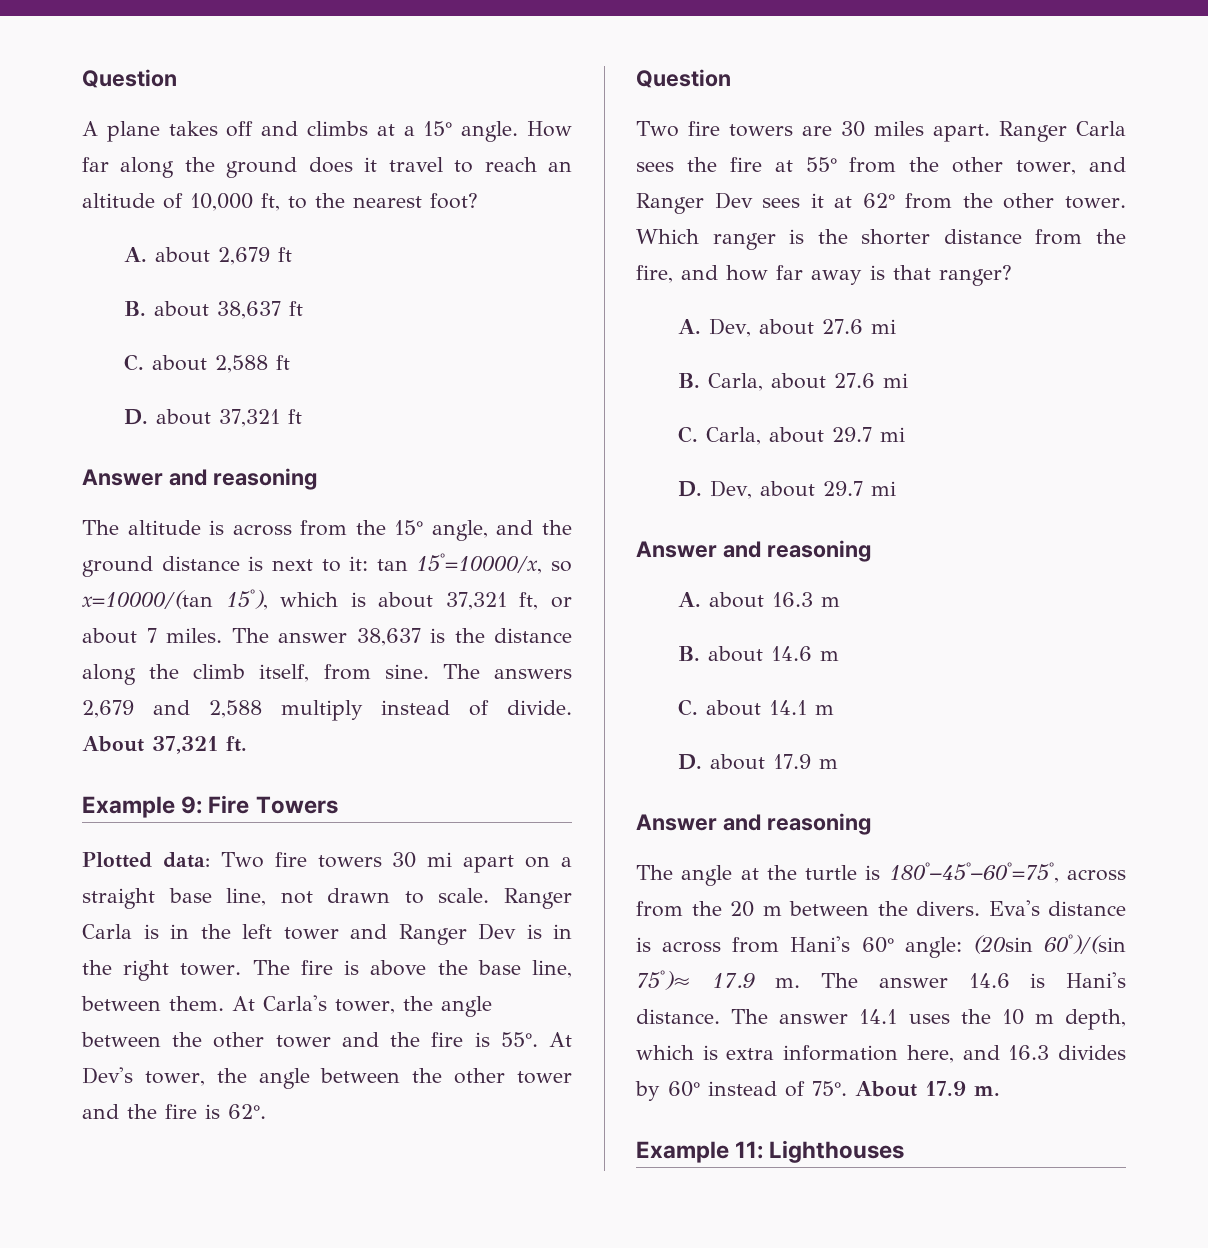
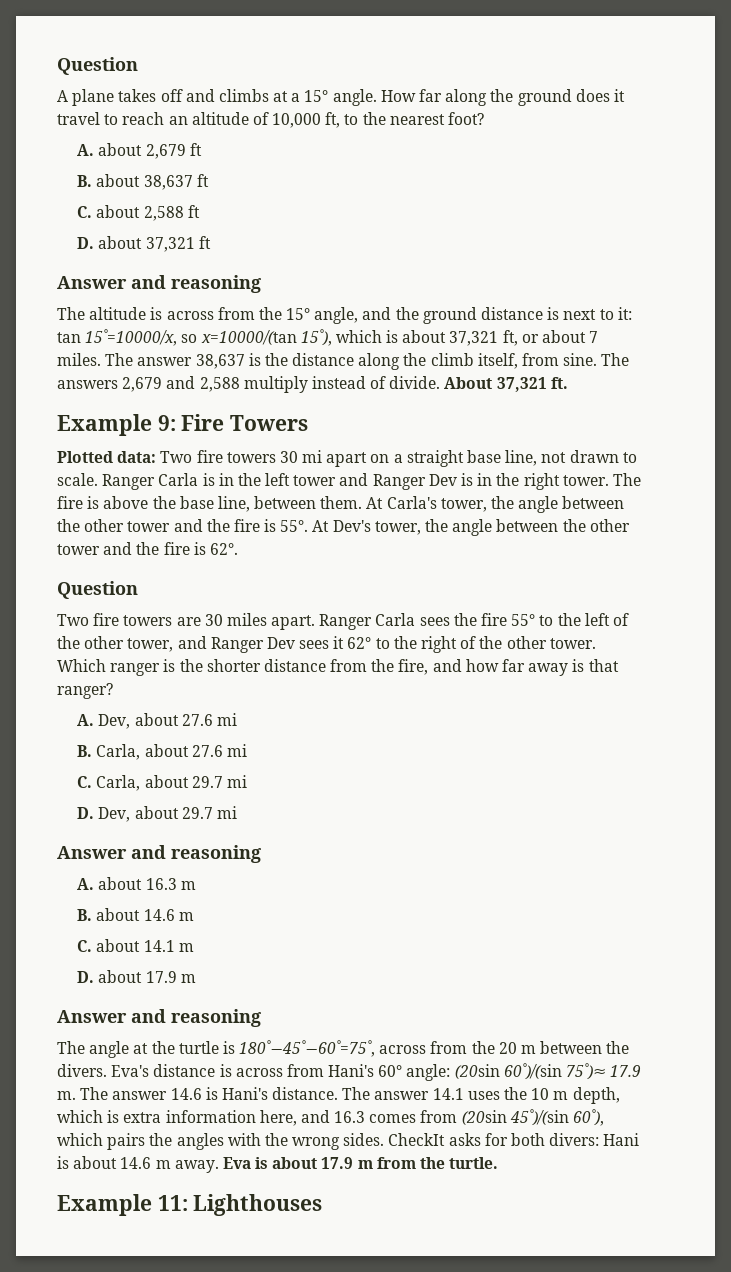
[774,157,897,173] at 55° from -> [511,613,629,626] 55° to the left of
[834,193,953,209] at 62° from -> [347,636,477,653] 62° to the right of
[1058,1045,1126,1060] [635,1081,1000,1101] divides by 60° instead of 75°. About 17.9 m. -> [369,1109,605,1126] [57,1133,640,1150] [57,1156,499,1173] comes from (20sin 45°)/(sin 60°), which pairs the angles with the wrong sides. CheckIt asks for both divers: Hani is about 14.6 m away. Eva is about 17.9 m from the turtle.

